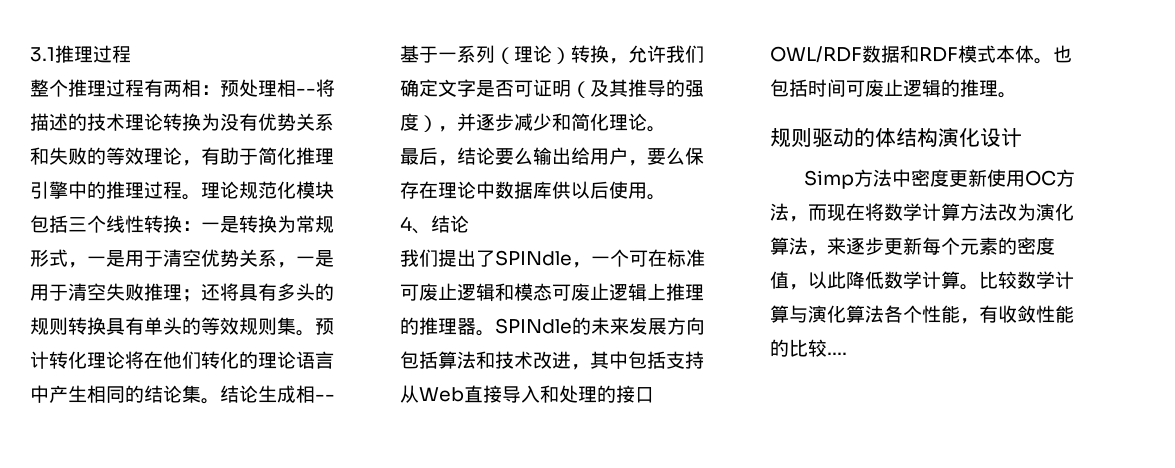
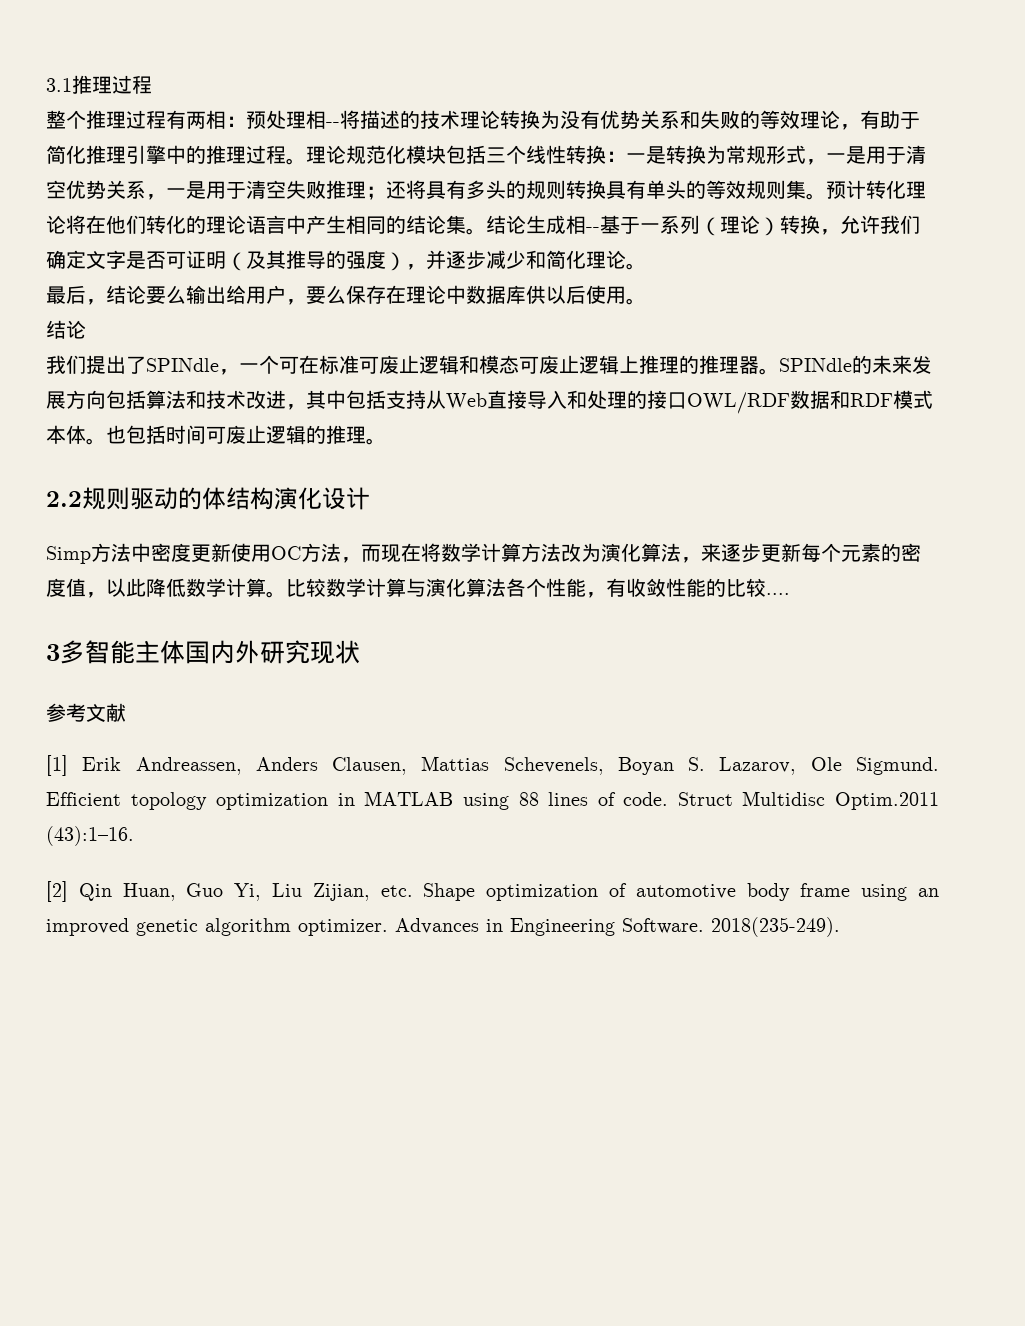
[400,216,431,234] 4、 -> (646, 301) none
(1017, 95) none -> [46,491,82,507] 2.2
(847, 353) none -> [46,640,360,664] [46,703,126,722] [46,755,939,776] [46,791,940,810] [46,826,134,846] [46,881,939,902] [46,917,840,937] // 3多智能主体国内外研究现状 // 参考文献 // [1] Erik Andreassen, Anders Clausen, Mattias Schevenels, Boyan S. Lazarov, Ole Sigmund. Efficient topology optimization in MATLAB using 88 lines of code. Struct Multidisc Optim.2011 (43):1–16. // [2] Qin Huan, Guo Yi, Liu Zijian, etc. Shape optimization of automotive body frame using an improved genetic algorithm optimizer. Advances in Engineering Software. 2018(235-249).

